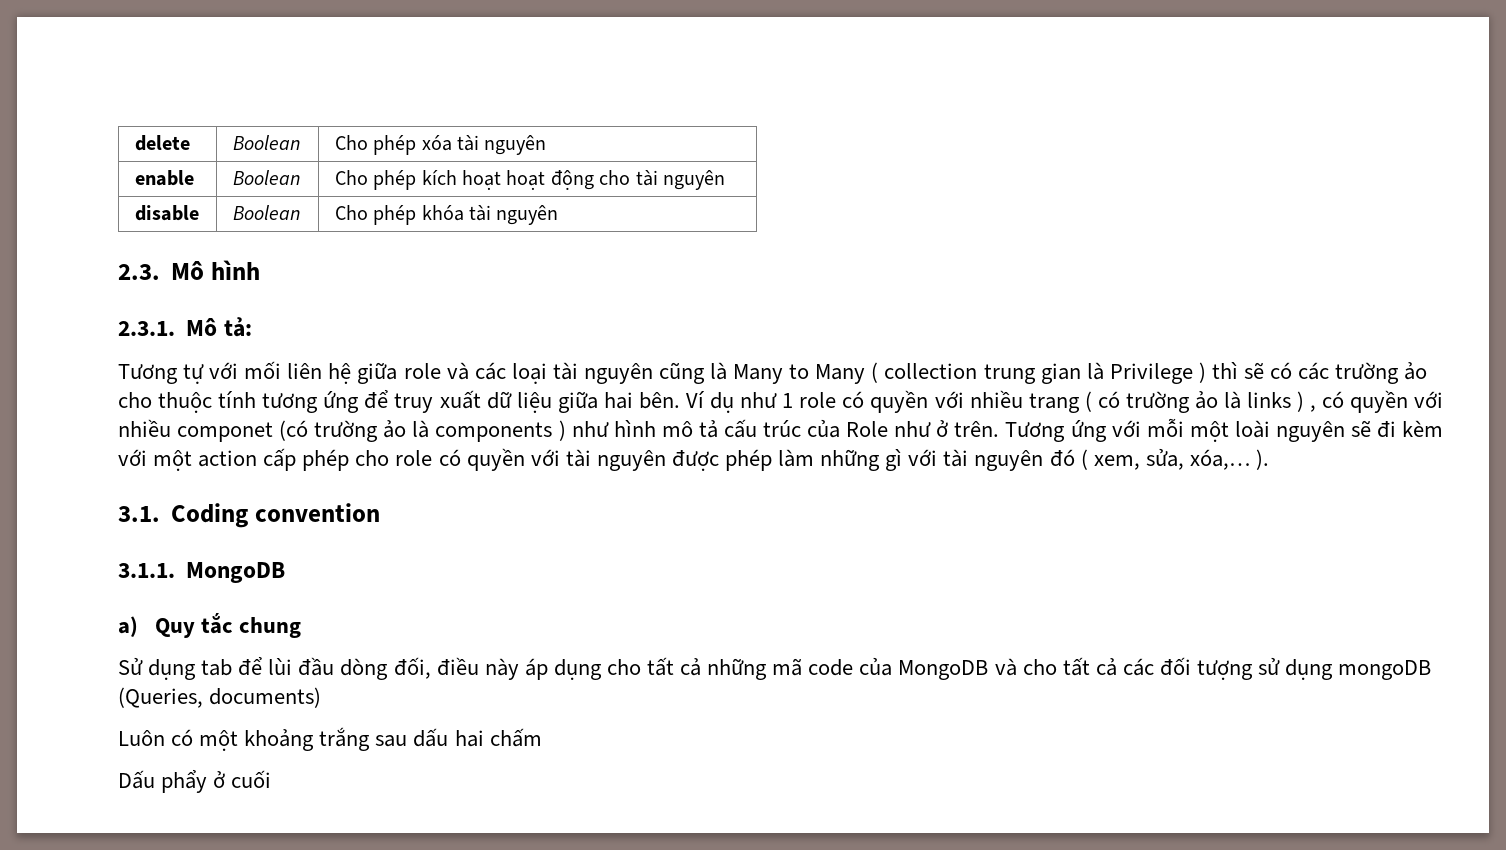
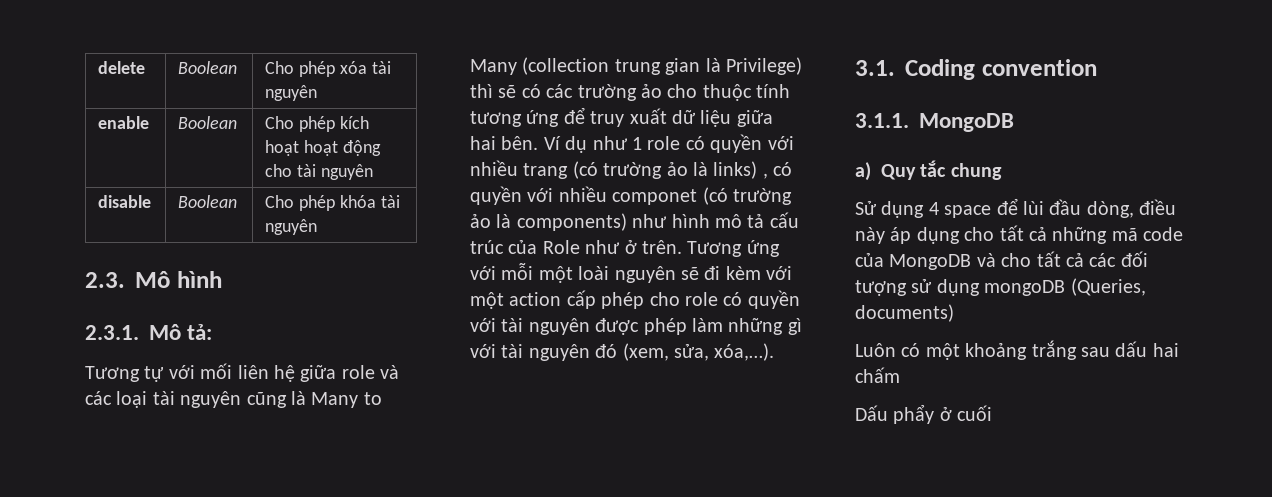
[871,362,978,383] ( collection -> [522,57,610,75] (collection
[1109,362,1206,384] Privilege ) -> [726,57,802,75] Privilege)
[1084,391,1305,413] ( có trường ảo là links ) -> [572,161,758,179] (có trường ảo là links)
[435,420,566,442] components ) -> [516,213,627,231] components)
[1080,448,1269,470] ( xem, sửa, xóa,… ). -> [622,343,775,361] (xem, sửa, xóa,…).
[201,659,233,676] tab -> [928,202,992,218] 4 space
[340,657,431,680] dòng đối, -> [1086,201,1134,218] dòng,

